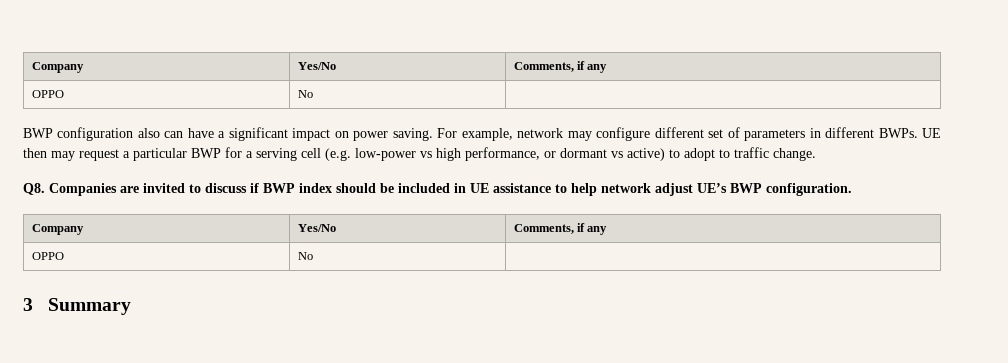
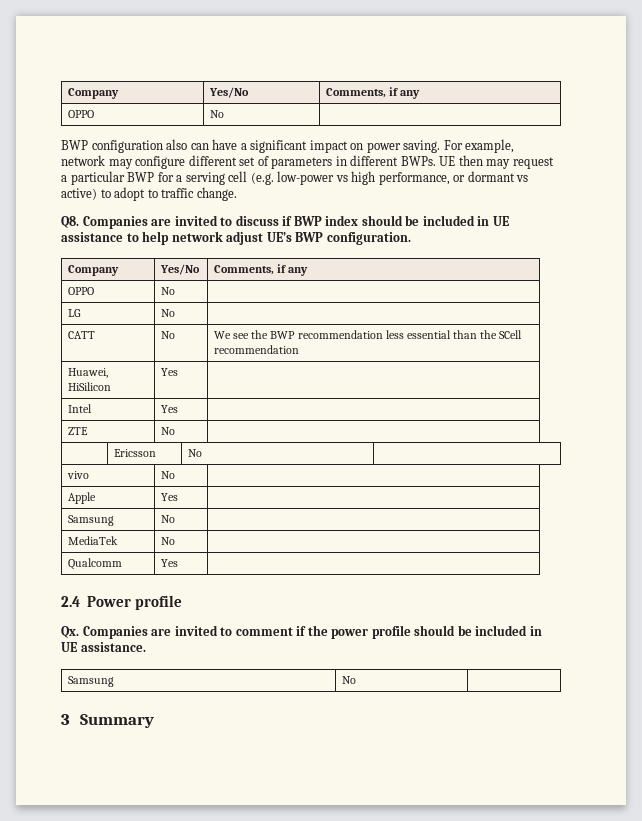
(313, 256) none -> [68,309,82,317] [161,309,176,317] [68,331,96,339] [161,331,176,339] [214,330,523,339] [214,345,300,354] [68,368,109,378] [68,382,112,391] [161,368,179,376] [68,404,93,413] [161,405,179,413] [68,427,89,435] [161,427,176,435] [114,449,157,457] [188,449,203,457] [67,471,90,479] [161,471,176,479] [68,492,97,504] [161,493,179,501] [68,515,115,526] [161,515,176,523] [68,536,119,545] [161,537,176,545] [68,558,123,570] [161,559,179,567] [61,595,182,610] [61,625,542,639] [61,642,146,652] [68,676,115,687] [342,676,357,684] // LG | No | // CATT | No | We see the BWP recommendation less essential than the SCell recommendation // Huawei, HiSilicon | Yes | // Intel | Yes | // ZTE | No | // | Ericsson | No | // vivo | No | // Apple | Yes | // Samsung | No | // MediaTek | No | // Qualcomm | Yes | // 2.4 Power profile // Qx. Companies are invited to comment if the power profile should be included in UE assistance. // Samsung | No |

